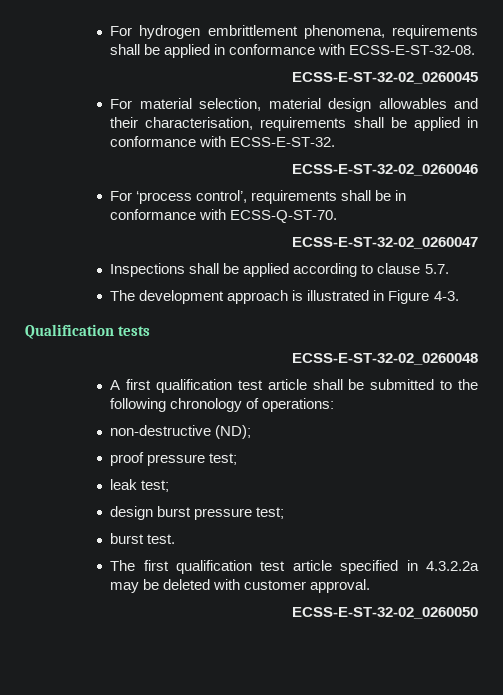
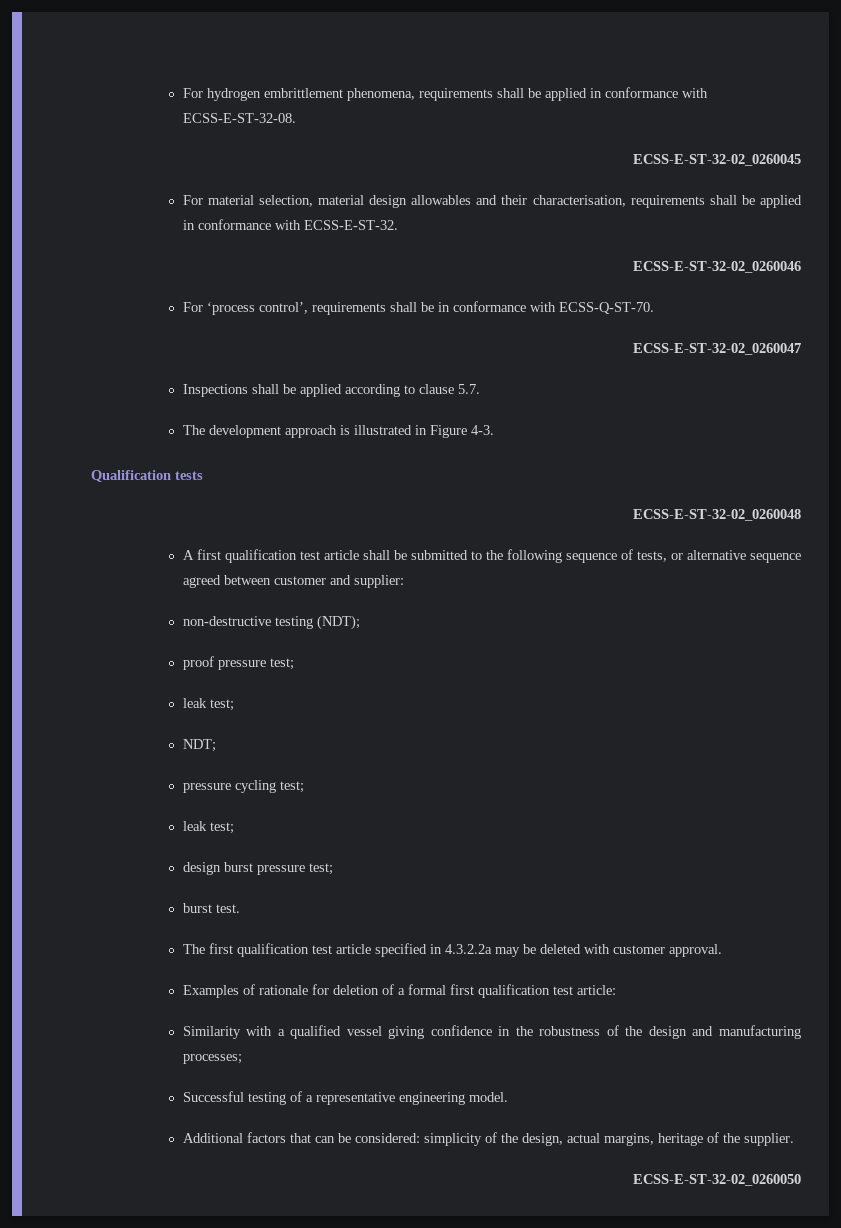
[170,398,335,412] chronology of operations: -> [565,549,802,563] [182,575,404,588] sequence of tests, or alternative sequence agreed between customer and supplier:
[215,425,252,439] (ND); -> [274,615,360,630] testing (NDT);
(170, 486) none -> [182,739,216,752] [182,780,304,793] [182,821,234,834] // NDT; // pressure cycling test; // leak test;
(371, 586) none -> [182,984,616,998] [182,1025,801,1039] [182,1054,242,1064] [182,1091,508,1105] [182,1132,794,1146] // Examples of rationale for deletion of a formal first qualification test article: // Similarity with a qualified vessel giving confidence in the robustness of the design and manufacturing processes; // Successful testing of a representative engineering model. // Additional factors that can be considered: simplicity of the design, actual margins, heritage of the supplier.

